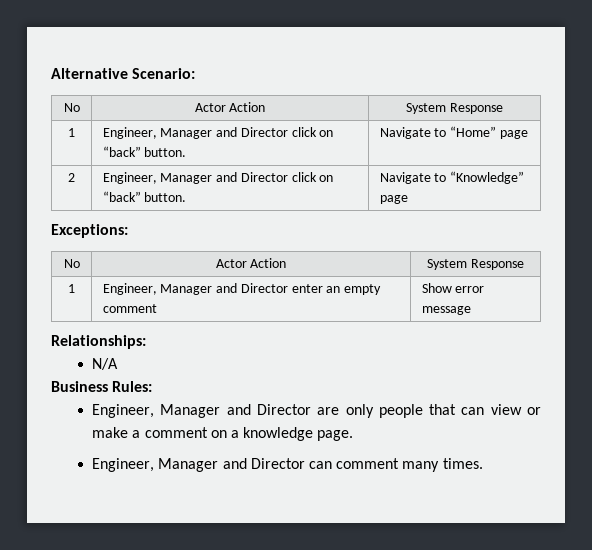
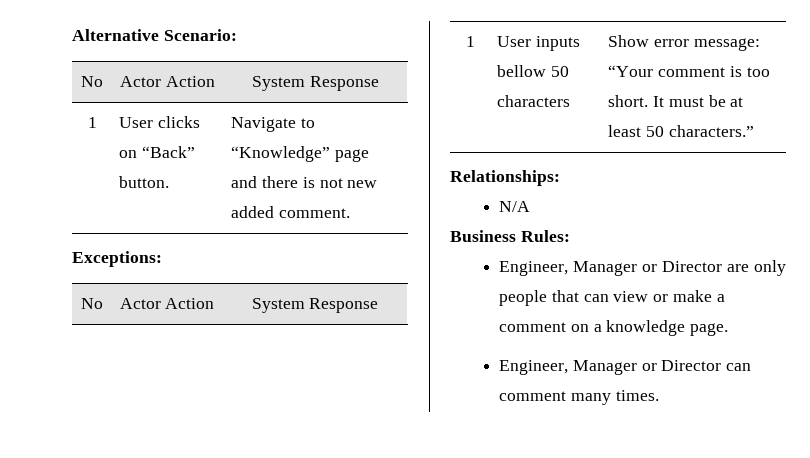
[102,127,334,139] [102,146,187,157] [379,126,528,139] [68,173,75,182] [102,172,334,184] [102,191,141,202] Engineer, Manager and Director click on “back” button. | Navigate to “Home” page // 2 | Engineer, Manager and Director click on “back” -> [119,116,201,128] [119,146,196,158] User clicks on “Back”
(408, 199) none -> [231,176,378,188] [231,206,351,218] and there is not new added comment.
[102,283,382,295] [102,304,157,313] [421,283,485,293] [421,306,471,315] Engineer, Manager and Director enter an empty comment | Show error message -> [497,36,581,51] [497,65,570,77] [497,95,571,107] [608,35,760,51] [608,65,770,77] [608,95,744,107] [608,125,754,137] User inputs bellow 50 characters | Show error message: “Your comment is too short. It must be at least 50 characters.”
[226,404,251,415] and -> [642,264,658,272] or
[222,458,247,469] and -> [641,363,657,371] or

